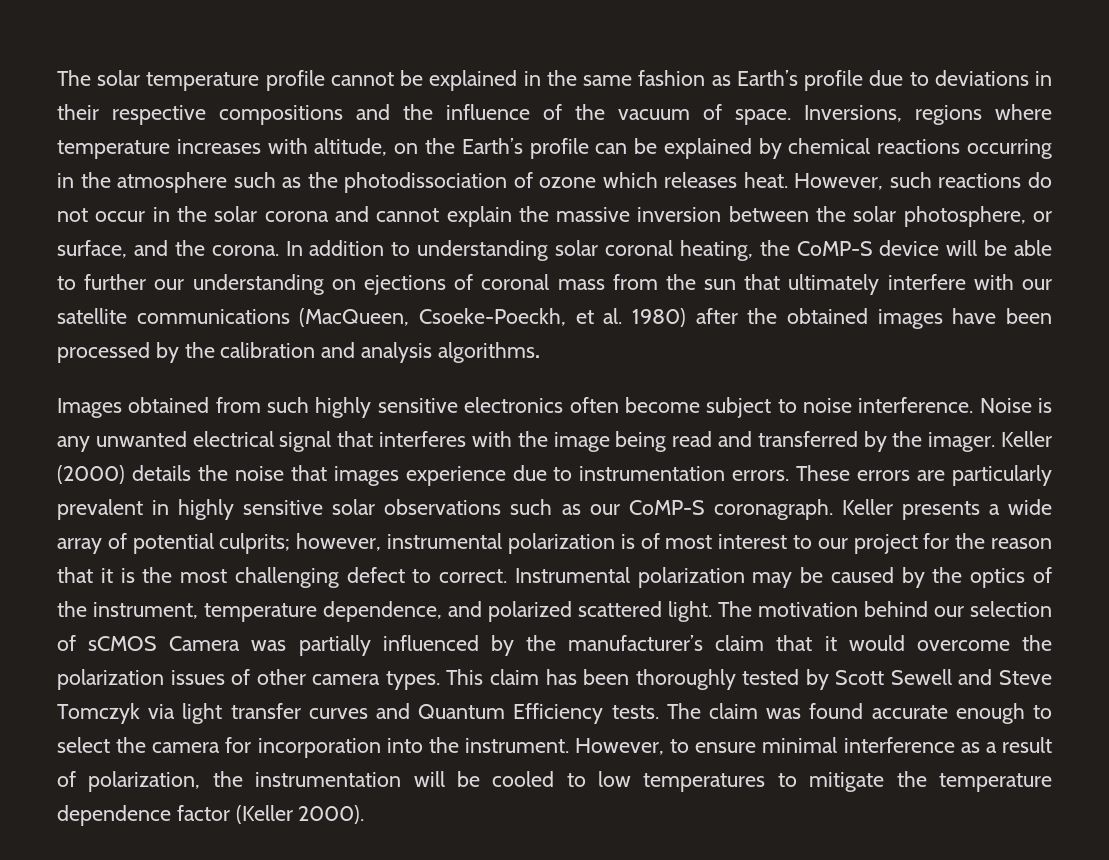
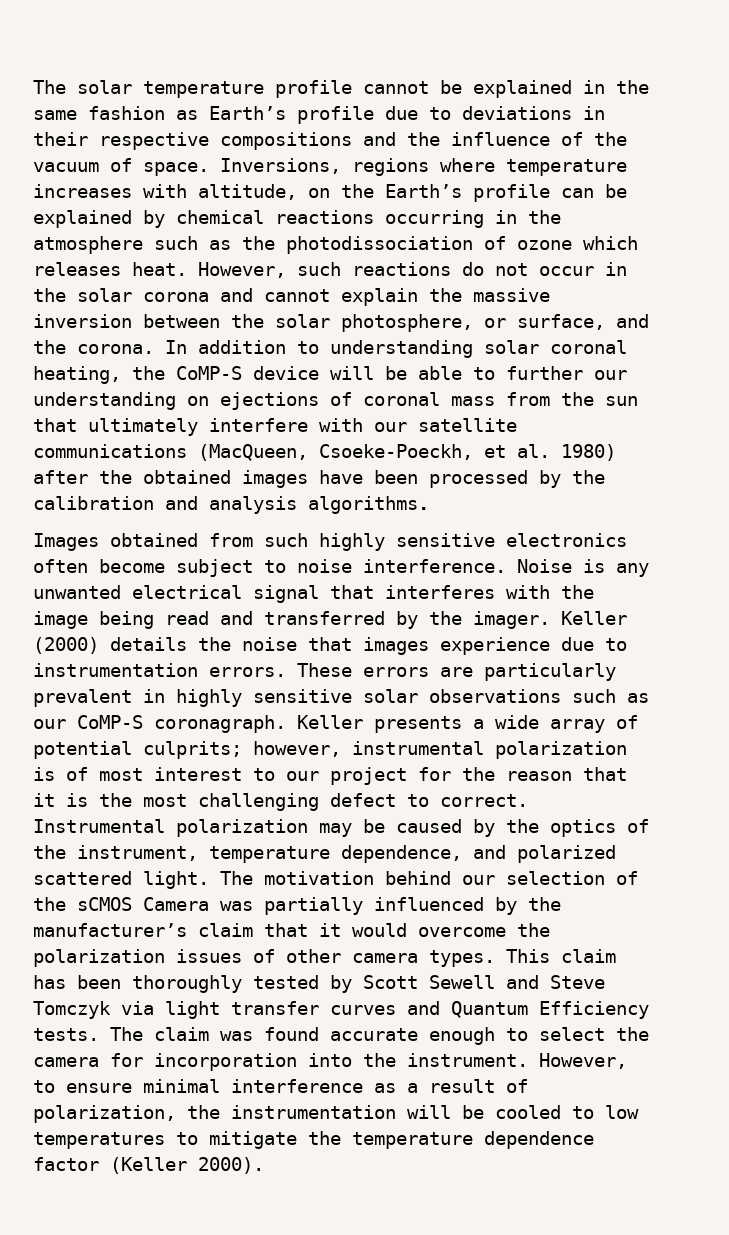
(76, 643) none -> [33,897,66,911] the

